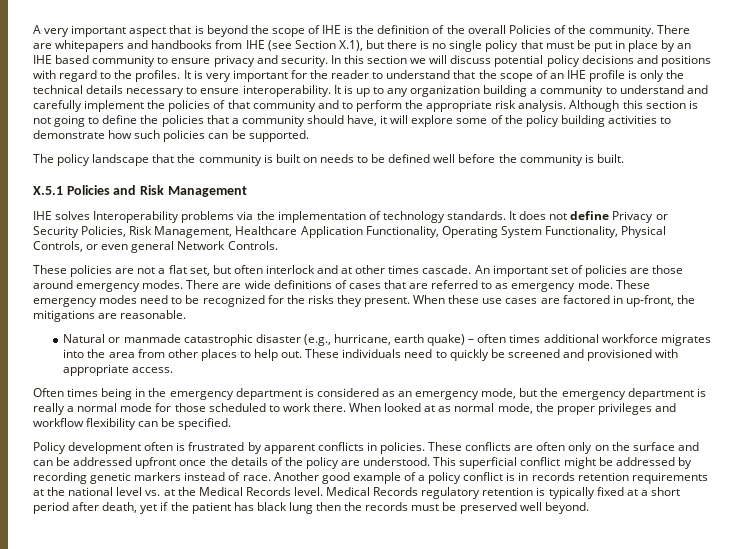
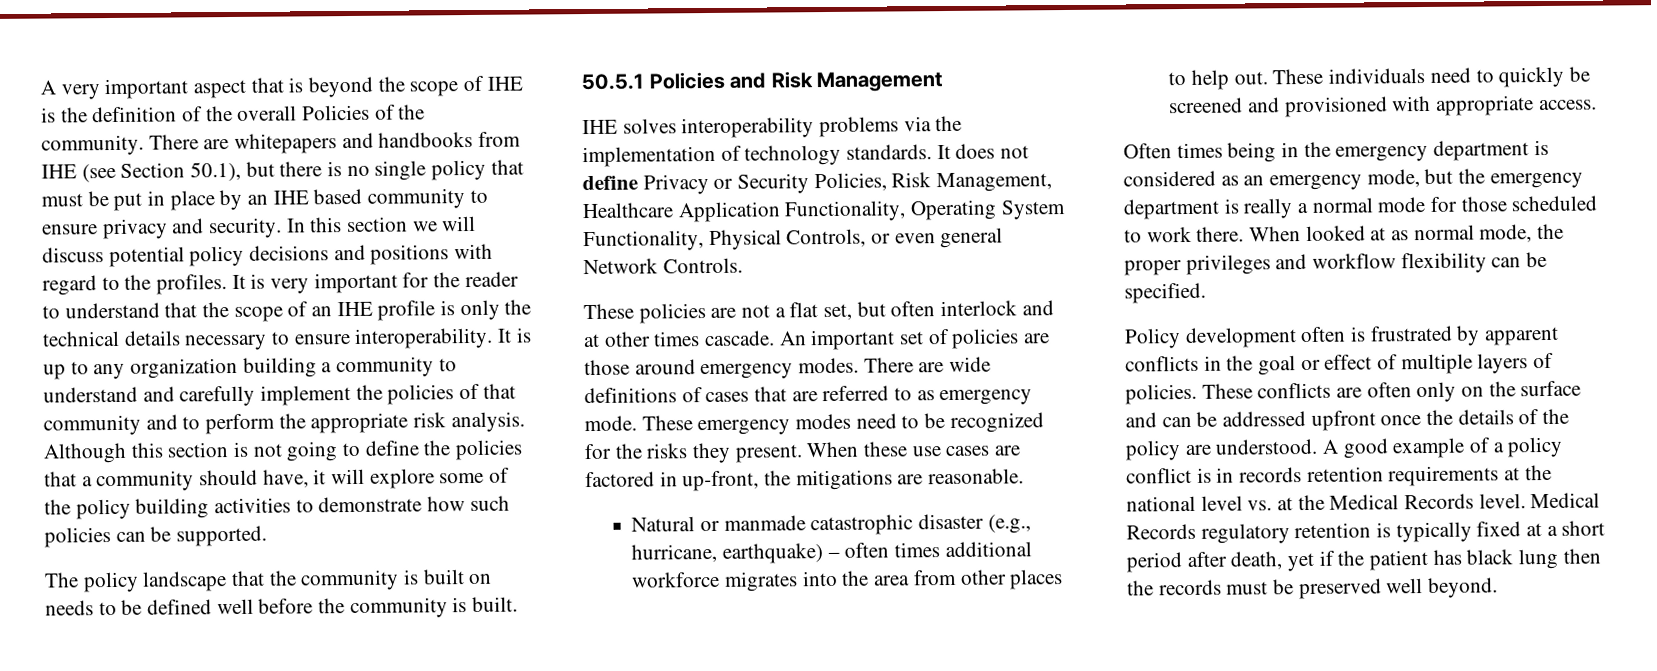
[338,40,363,51] X.1), -> [190,161,242,182] 50.1),
[33,186,63,195] X.5.1 -> [581,73,644,91] 50.5.1
[93,211,180,223] Interoperability -> [681,117,815,139] interoperability
[394,334,466,346] earth quake) -> [722,543,824,564] earthquake)
(377, 446) none -> [1226,352,1555,376] the goal or effect of multiple layers of
[433,457,692,469] [33,472,319,484] This superficial conflict might be addressed by recording genetic markers instead of race. Another -> [1322,439,1340,454] A

